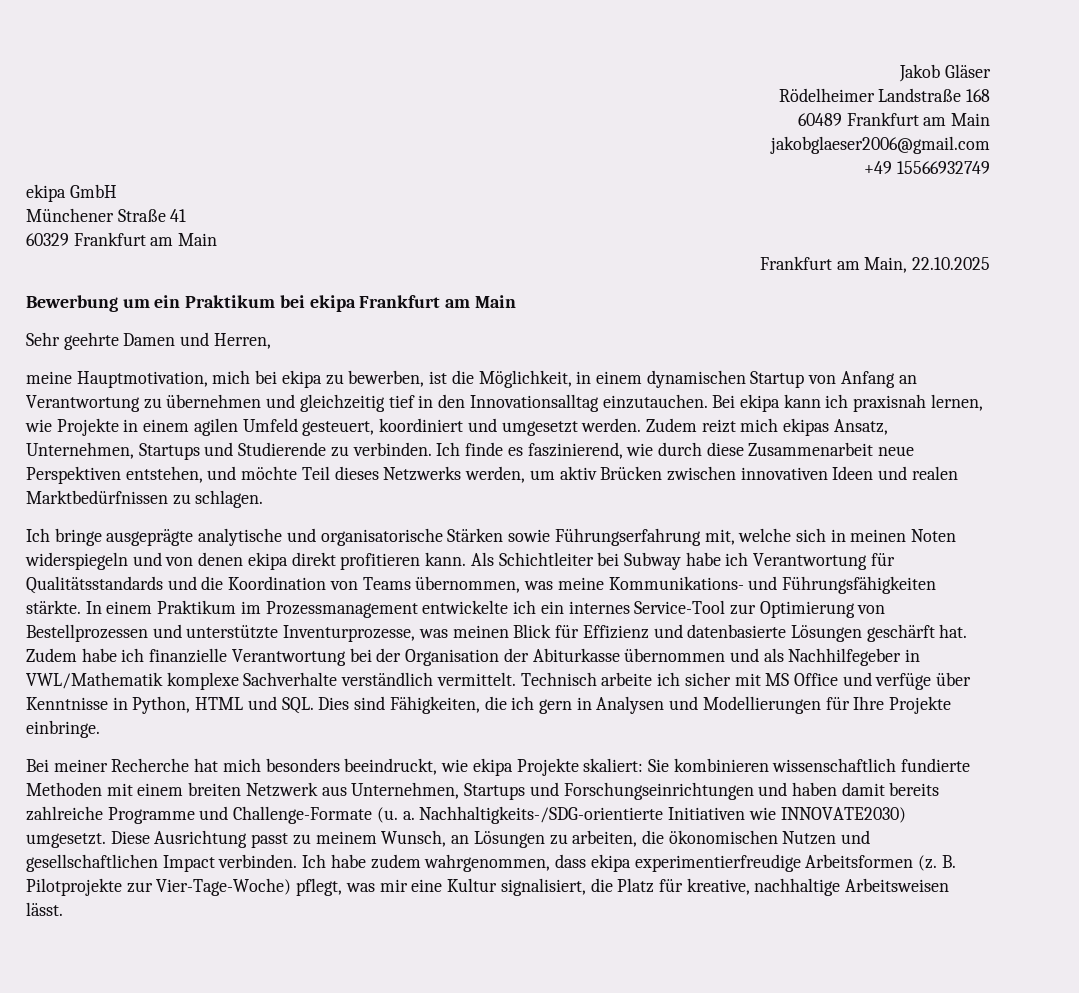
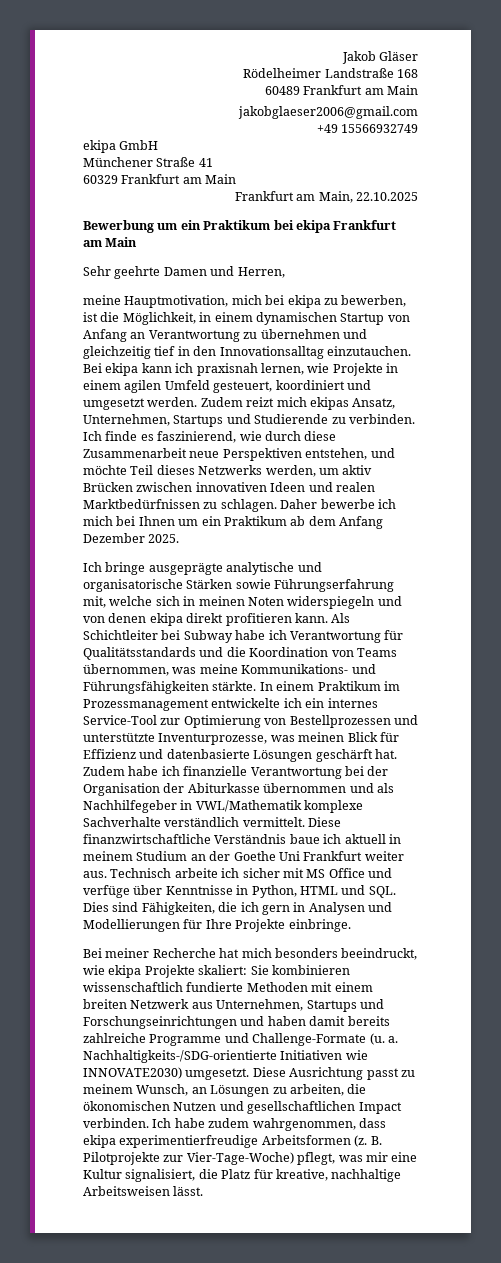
(264, 499) none -> [280,499,396,509] [83,516,383,529] [83,533,180,543] Daher bewerbe ich mich bei Ihnen um ein Praktikum ab dem Anfang Dezember 2025.
(516, 679) none -> [308,817,342,827] [83,834,401,844] [83,851,404,861] [83,871,107,878] Diese finanzwirtschaftliche Verständnis baue ich aktuell in meinem Studium an der Goethe Uni Frankfurt weiter aus.

